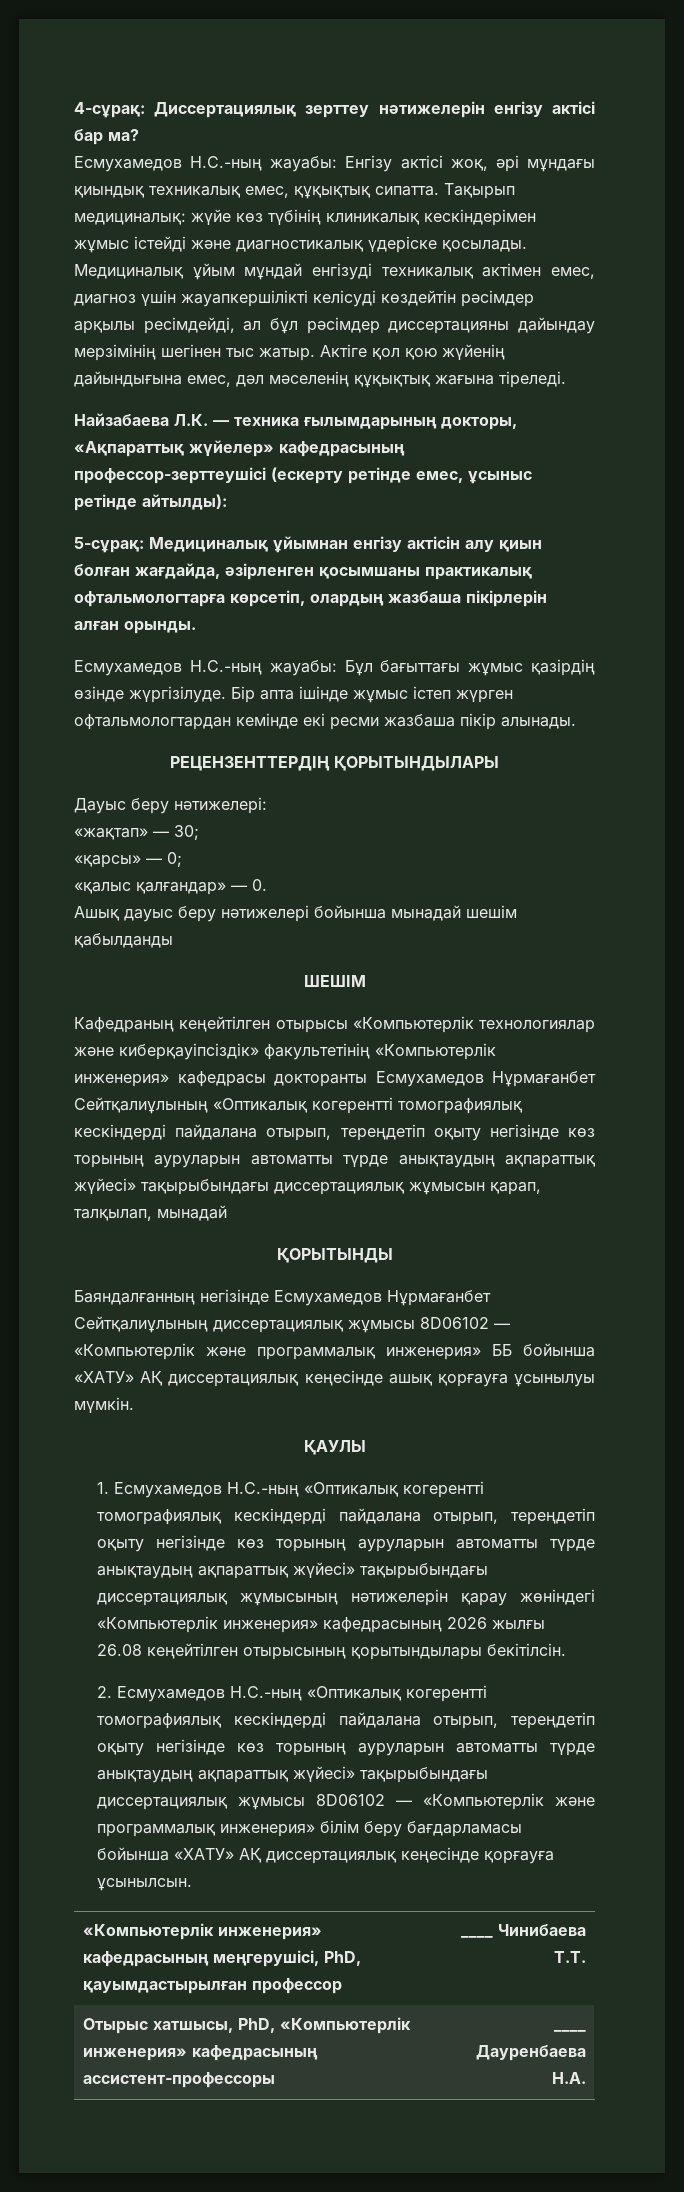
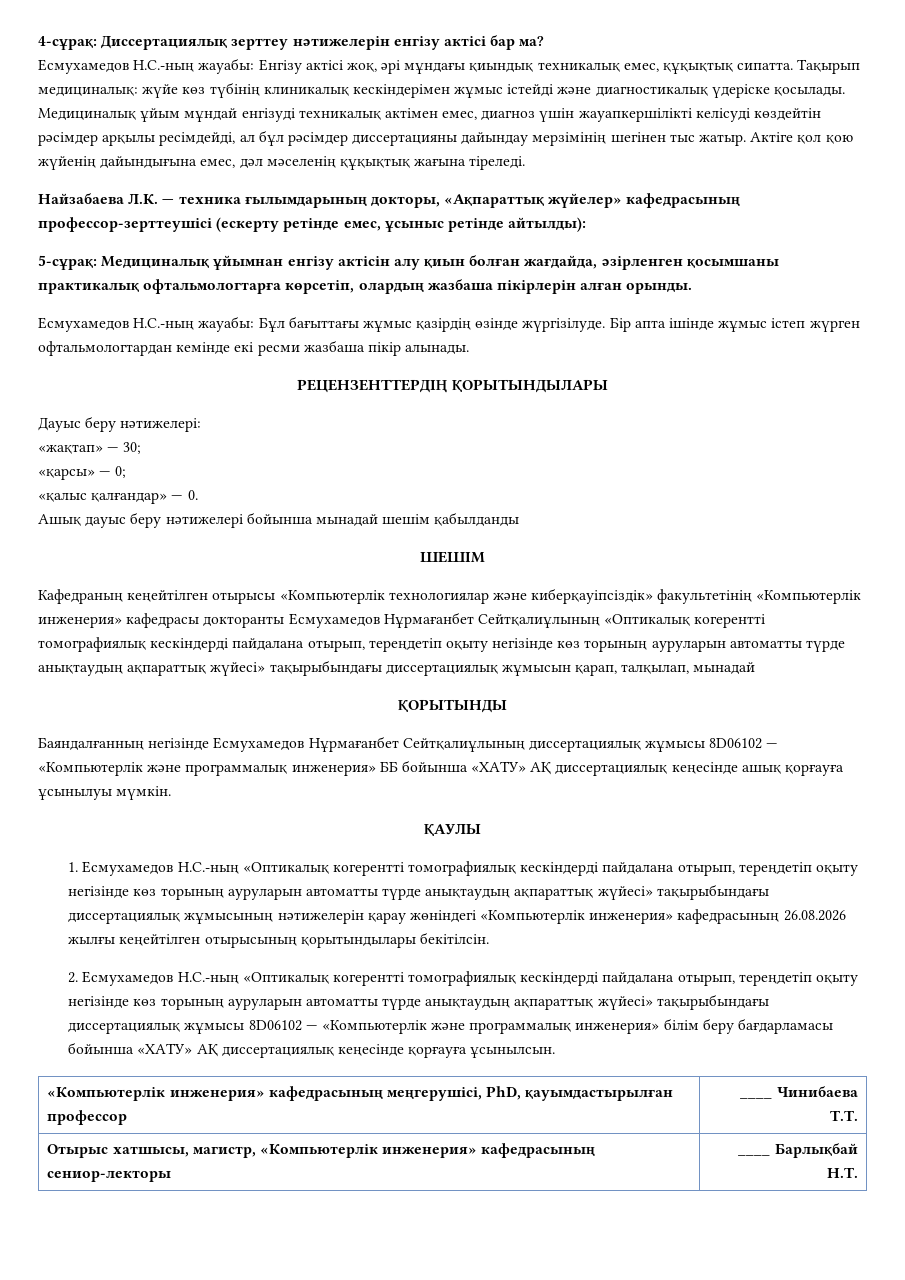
[447,1617,546,1629] [97,1644,143,1656] 2026 жылғы 26.08 -> [783,910,846,921] [68,936,116,944] 26.08.2026 жылғы
[238,2017,412,2034] [83,2045,319,2061] [83,2072,276,2088] [553,2030,586,2032] [475,2045,586,2061] [551,2072,586,2084] PhD, «Компьютерлік инженерия» кафедрасының ассистент-профессоры | ____ Дауренбаева Н.А. -> [192,1143,596,1158] [47,1170,172,1182] [738,1143,858,1158] [826,1167,858,1178] магистр, «Компьютерлік инженерия» кафедрасының сениор-лекторы | ____ Барлықбай Н.Т.

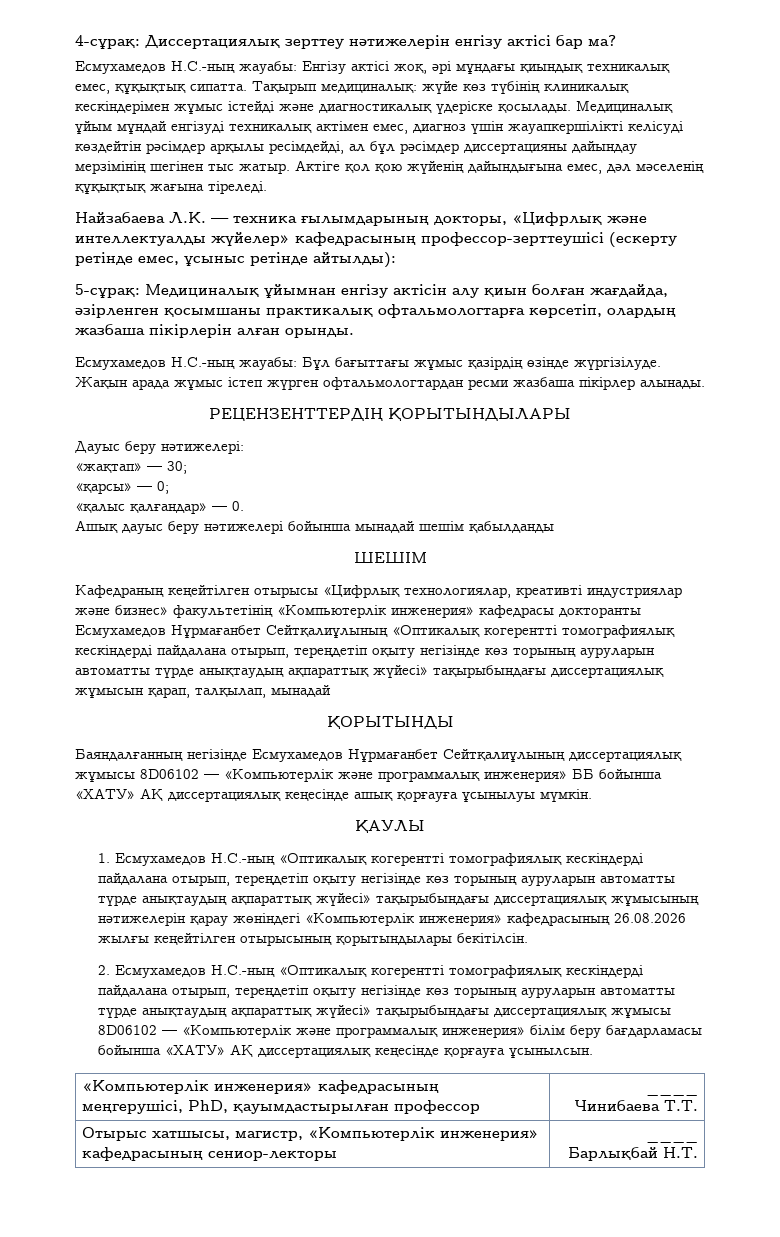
[444,194,545,208] «Ақпараттық -> [512,212,647,226] [75,235,206,246] «Цифрлық және интеллектуалды
[609,317,715,332] Бір апта ішінде -> [75,377,170,390] Жақын арада
[176,342,254,355] кемінде екі -> (464, 383) none
[367,342,401,356] пікір -> [579,377,635,390] пікірлер
[279,588,654,604] «Компьютерлік технологиялар және киберқауіпсіздік» -> [323,585,682,598] [75,605,168,615] «Цифрлық технологиялар, креативті индустриялар және бизнес»

